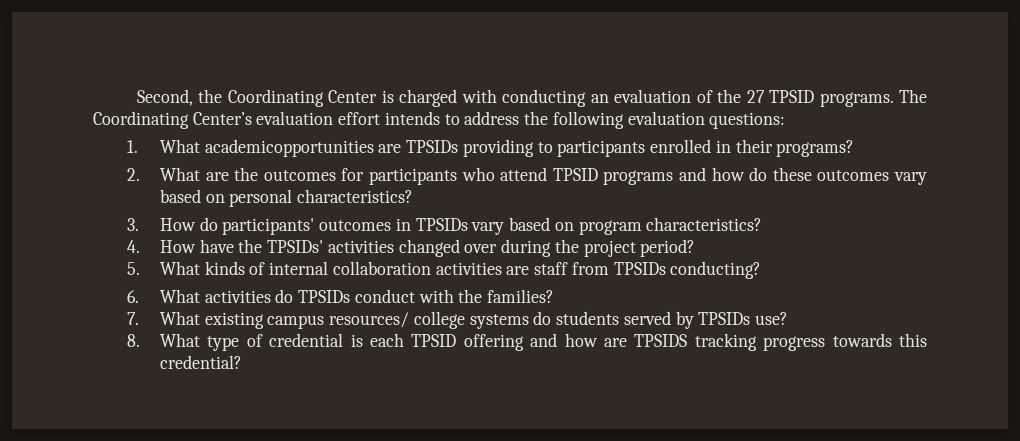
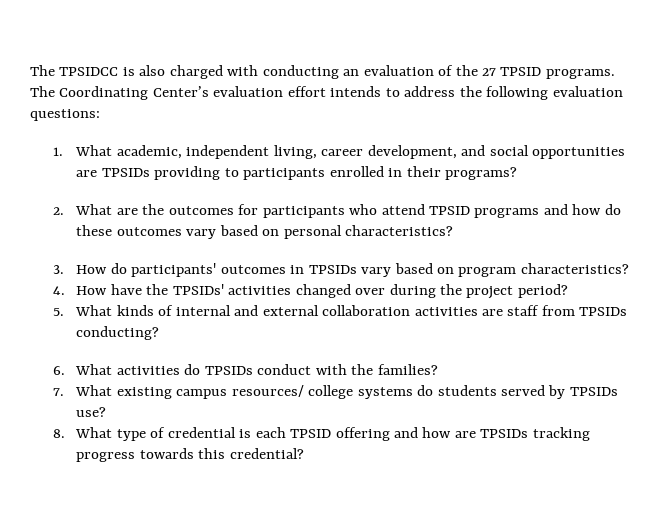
[136,89,394,107] Second, the Coordinating Center is -> [30,65,166,76] The TPSIDCC is also
[204,139,374,157] academicopportunities -> [116,145,626,159] academic, independent living, career development, and social opportunities
(329, 268) none -> [234,305,319,316] and external
[634,334,688,347] TPSIDS -> [480,429,529,438] TPSIDs

